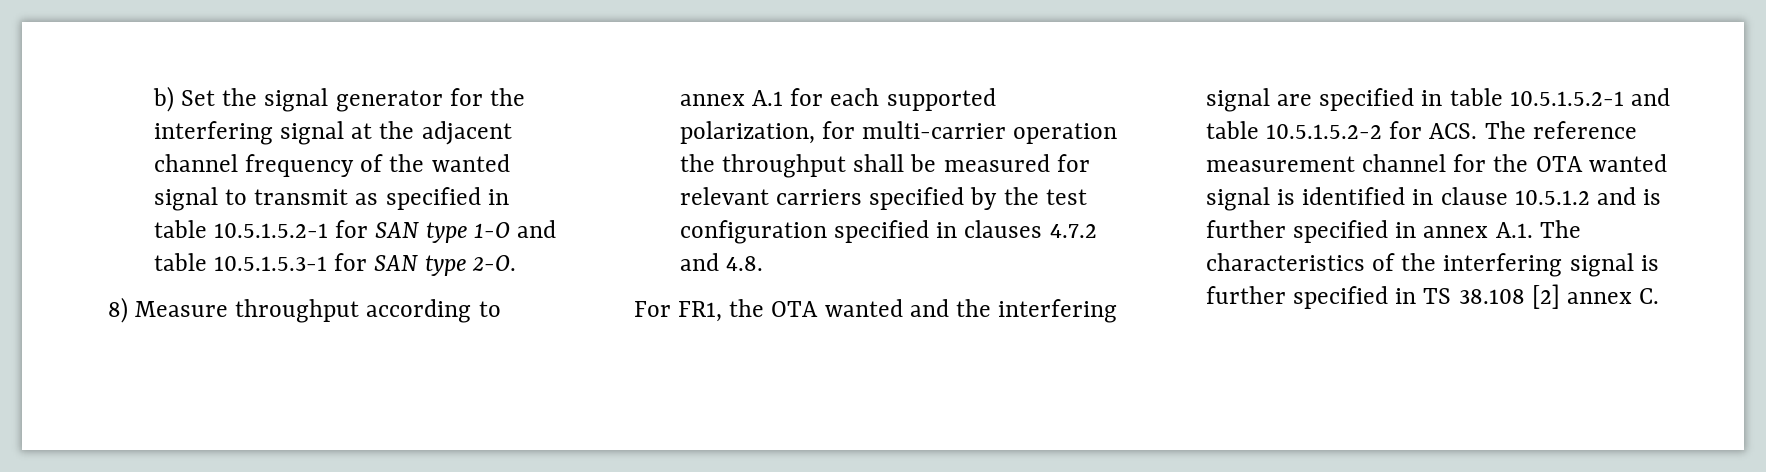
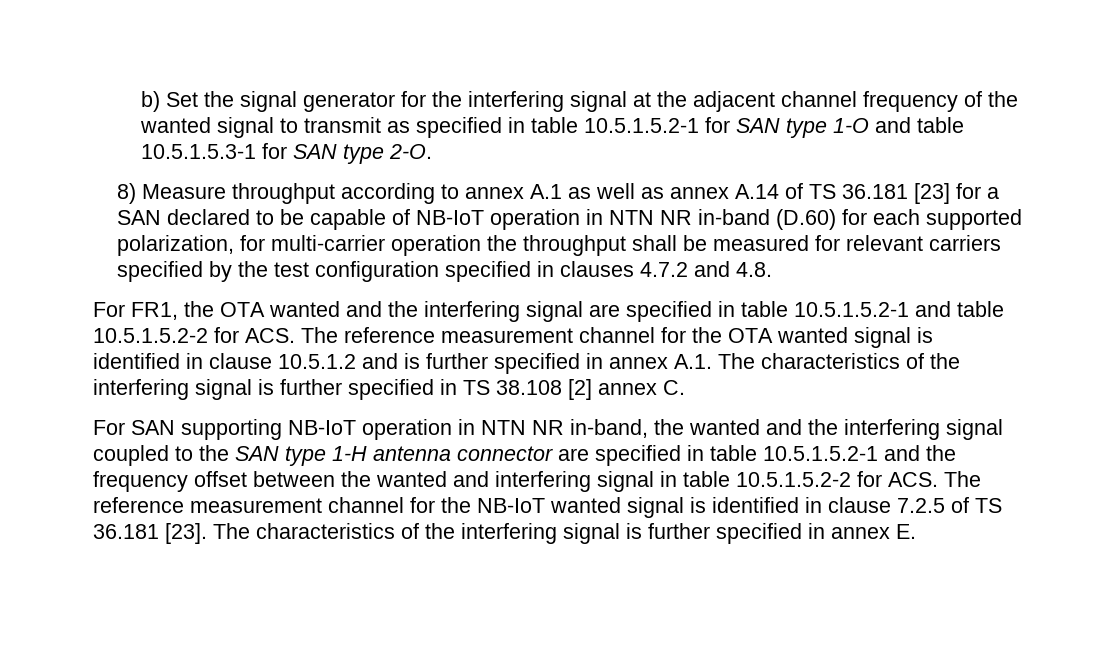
(784, 98) none -> [568,183,1000,204] [117,209,837,230] as well as annex A.14 of TS 36.181 [23] for a SAN declared to be capable of NB-IoT operation in NTN NR in-band (D.60)
(1660, 296) none -> [93,419,1003,440] [93,445,956,466] [93,471,981,492] [93,497,1002,518] [93,523,916,544] // For SAN supporting NB-IoT operation in NTN NR in-band, the wanted and the interfering signal coupled to the SAN type 1-H antenna connector are specified in table 10.5.1.5.2-1 and the frequency offset between the wanted and interfering signal in table 10.5.1.5.2-2 for ACS. The reference measurement channel for the NB-IoT wanted signal is identified in clause 7.2.5 of TS 36.181 [23]. The characteristics of the interfering signal is further specified in annex E.

